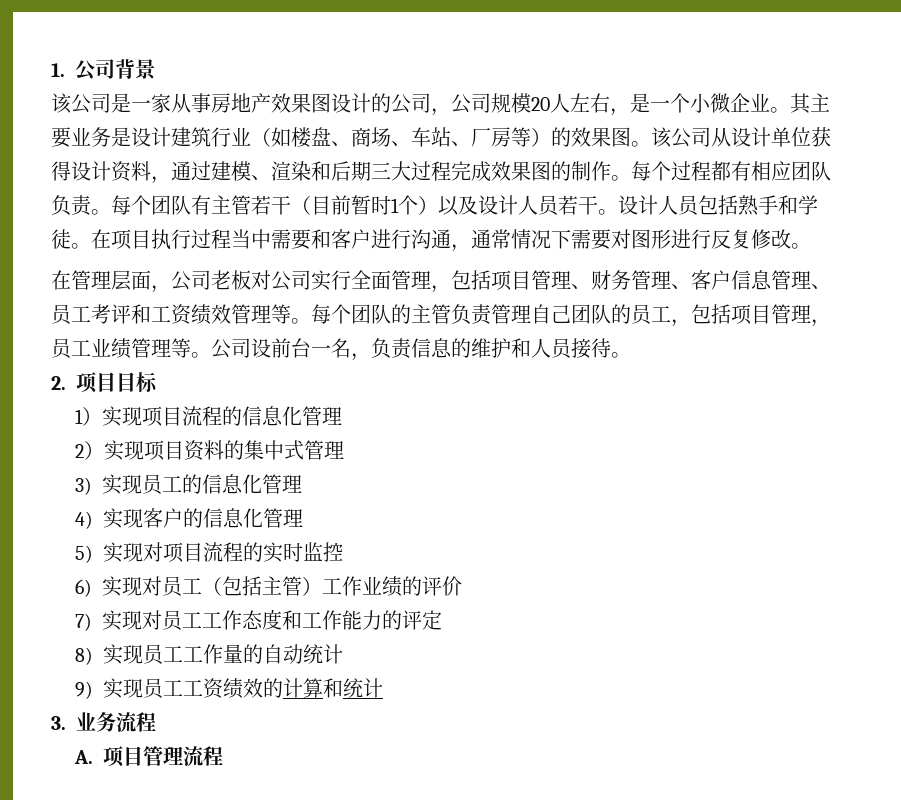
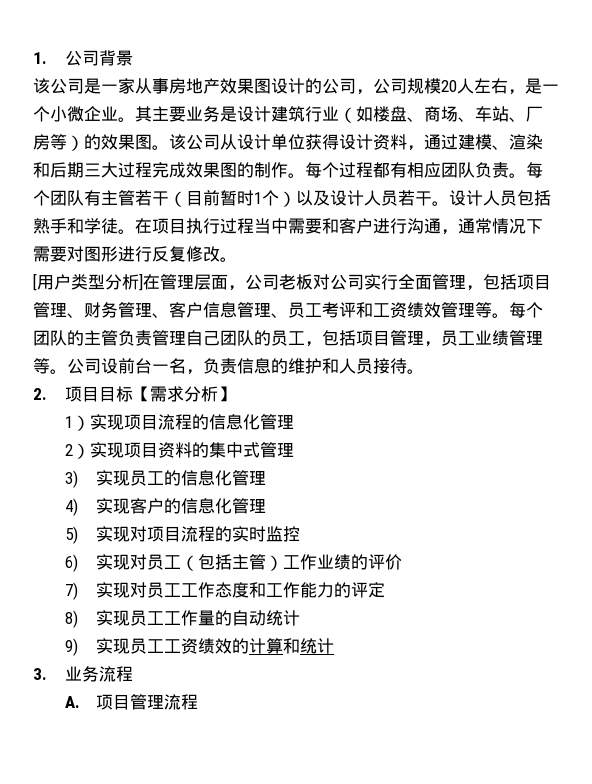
(811, 246) none -> [33,273,143,291] [用户类型分析]
(158, 382) none -> [132,386,235,402] 【需求分析】

